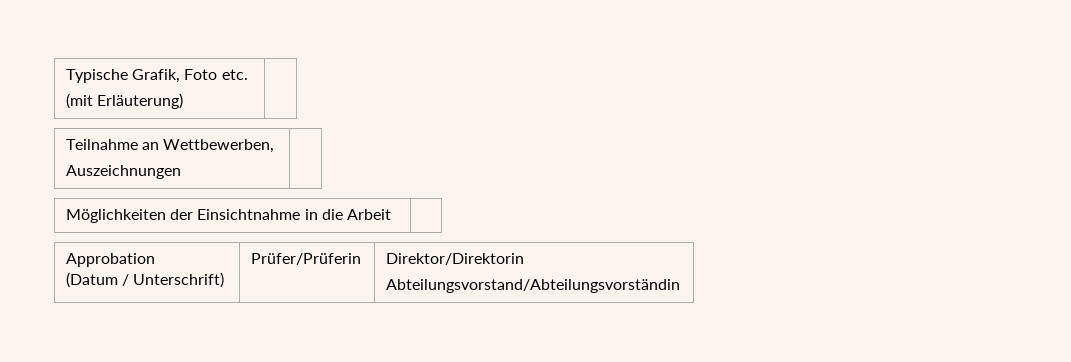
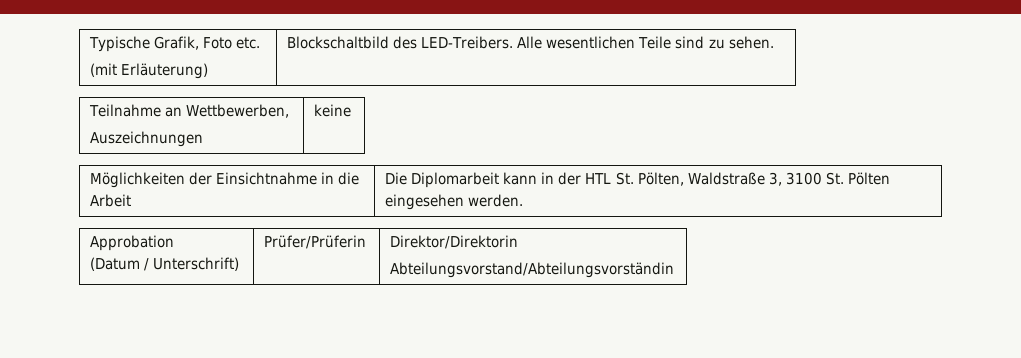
(184, 101) none -> [287,36,774,49] Blockschaltbild des LED-Treibers. Alle wesentlichen Teile sind zu sehen.
(181, 172) none -> [314,104,352,117] keine
(391, 214) none -> [385,172,890,188] [385,194,524,210] Die Diplomarbeit kann in der HTL St. Pölten, Waldstraße 3, 3100 St. Pölten eingesehen werden.

